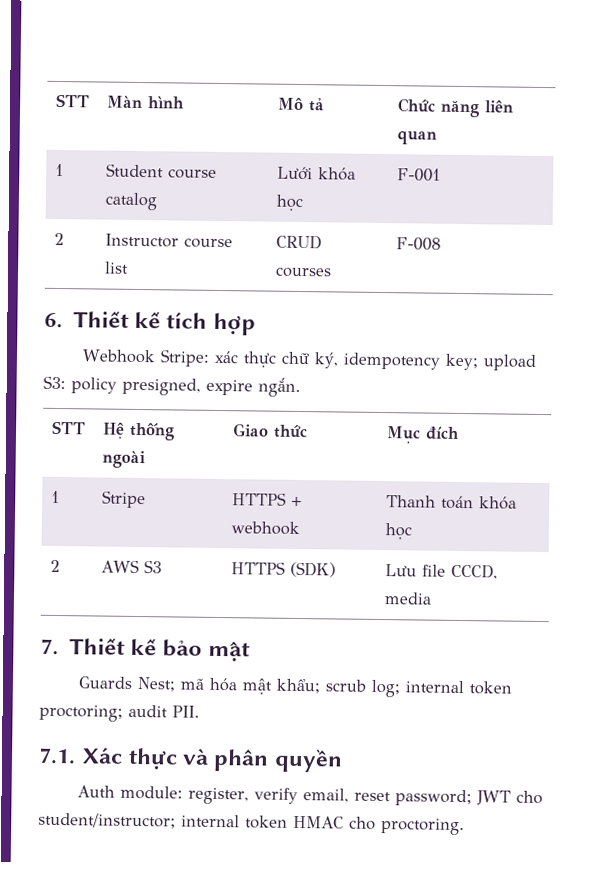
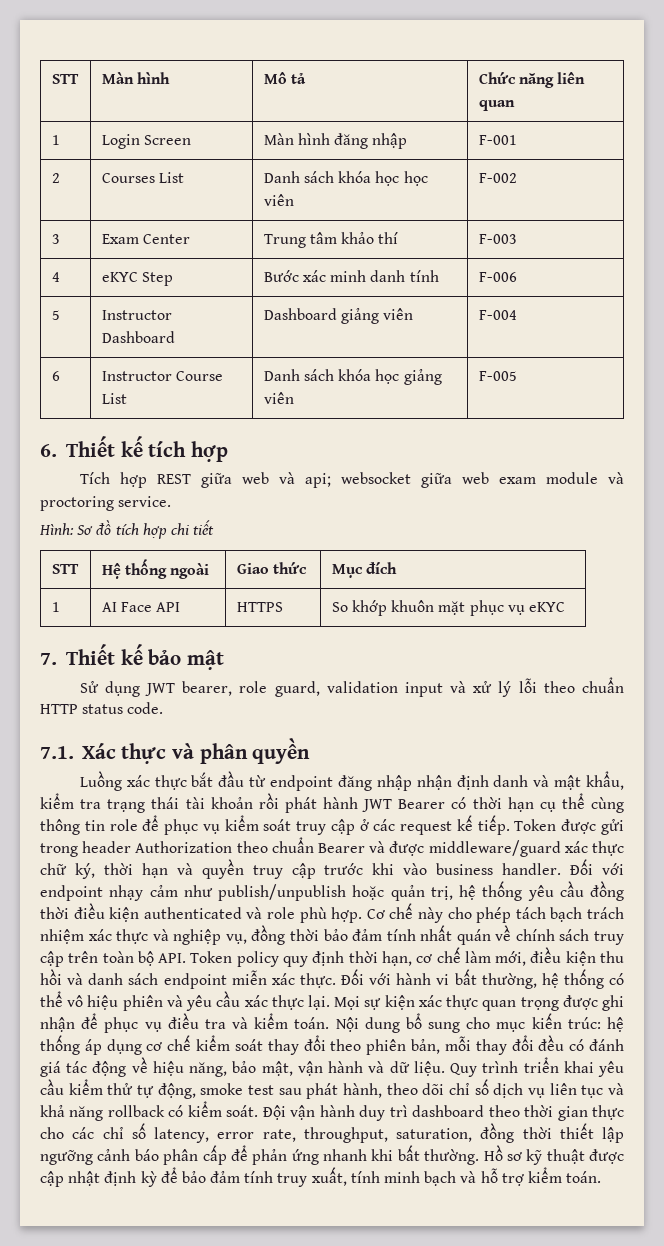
[105,163,217,179] [104,192,157,211] [276,166,356,181] [275,194,303,212] [396,168,441,182] [53,232,64,246] [104,233,233,249] [103,261,129,274] [275,234,322,250] [274,266,332,278] [395,237,441,251] Student course catalog | Lưới khóa học | F-001 // 2 | Instructor course list | CRUD courses | F-008 -> [101,134,191,149] [263,133,408,149] [478,135,517,145] [51,173,60,183] [101,172,184,183] [263,171,428,186] [263,194,294,206] [478,173,517,183] [51,234,60,244] [101,234,190,244] [263,232,399,248] [478,234,517,244] [51,272,60,282] [101,272,173,286] [263,270,439,282] [478,272,517,282] [51,310,60,320] [101,310,172,320] [101,331,175,343] [263,308,414,324] [478,310,517,320] [51,371,60,381] [101,371,223,381] [101,393,127,404] [263,369,442,385] [263,392,294,404] [478,371,517,381] Login Screen | Màn hình đăng nhập | F-001 // 2 | Courses List | Danh sách khóa học học viên | F-002 // 3 | Exam Center | Trung tâm khảo thí | F-003 // 4 | eKYC Step | Bước xác minh danh tính | F-006 // 5 | Instructor Dashboard | Dashboard giảng viên | F-004 // 6 | Instructor Course List | Danh sách khóa học giảng viên | F-005
[82,349,538,371] [43,375,301,398] Webhook Stripe: xác thực chữ ký, idempotency key; upload S3: policy presigned, expire ngắn. -> [79,472,624,488] [40,496,172,511] [39,520,215,539] Tích hợp REST giữa web và api; websocket giữa web exam module và proctoring service. // Hình: Sơ đồ tích hợp chi tiết
[101,490,146,509] [231,492,302,507] [230,521,300,536] [385,495,517,510] [384,523,412,540] [49,559,60,573] [100,559,162,574] [230,561,336,578] [384,563,498,580] [383,592,432,605] Stripe | HTTPS + webhook | Thanh toán khóa học // 2 | AWS S3 | HTTPS (SDK) | Lưu file CCCD, media -> [101,602,181,612] [236,602,283,612] [331,600,565,616] AI Face API | HTTPS | So khớp khuôn mặt phục vụ eKYC
[78,676,513,698] [39,704,200,722] Guards Nest; mã hóa mật khẩu; scrub log; internal token proctoring; audit PII. -> [79,677,624,697] [40,702,164,714] Sử dụng JWT bearer, role guard, validation input và xử lý lỗi theo chuẩn HTTP status code.
[77,785,544,807] [38,812,465,836] Auth module: register, verify email, reset password; JWT cho student/instructor; internal token HMAC cho proctoring. -> [79,771,624,791] [40,793,624,813] [40,815,624,835] [40,837,624,857] [40,859,625,879] [40,881,624,901] [40,903,625,923] [40,925,624,945] [40,947,624,967] [40,969,624,989] [40,991,624,1011] [40,1013,624,1033] [40,1035,624,1055] [40,1057,625,1077] [40,1079,624,1099] [40,1101,624,1121] [40,1123,624,1143] [40,1145,624,1165] [40,1167,602,1187] Luồng xác thực bắt đầu từ endpoint đăng nhập nhận định danh và mật khẩu, kiểm tra trạng thái tài khoản rồi phát hành JWT Bearer có thời hạn cụ thể cùng thông tin role để phục vụ kiểm soát truy cập ở các request kế tiếp. Token được gửi trong header Authorization theo chuẩn Bearer và được middleware/guard xác thực chữ ký, thời hạn và quyền truy cập trước khi vào business handler. Đối với endpoint nhạy cảm như publish/unpublish hoặc quản trị, hệ thống yêu cầu đồng thời điều kiện authenticated và role phù hợp. Cơ chế này cho phép tách bạch trách nhiệm xác thực và nghiệp vụ, đồng thời bảo đảm tính nhất quán về chính sách truy cập trên toàn bộ API. Token policy quy định thời hạn, cơ chế làm mới, điều kiện thu hồi và danh sách endpoint miễn xác thực. Đối với hành vi bất thường, hệ thống có thể vô hiệu phiên và yêu cầu xác thực lại. Mọi sự kiện xác thực quan trọng được ghi nhận để phục vụ điều tra và kiểm toán. Nội dung bổ sung cho mục kiến trúc: hệ thống áp dụng cơ chế kiểm soát thay đổi theo phiên bản, mỗi thay đổi đều có đánh giá tác động về hiệu năng, bảo mật, vận hành và dữ liệu. Quy trình triển khai yêu cầu kiểm thử tự động, smoke test sau phát hành, theo dõi chỉ số dịch vụ liên tục và khả năng rollback có kiểm soát. Đội vận hành duy trì dashboard theo thời gian thực cho các chỉ số latency, error rate, throughput, saturation, đồng thời thiết lập ngưỡng cảnh báo phân cấp để phản ứng nhanh khi bất thường. Hồ sơ kỹ thuật được cập nhật định kỳ để bảo đảm tính truy xuất, tính minh bạch và hỗ trợ kiểm toán.

